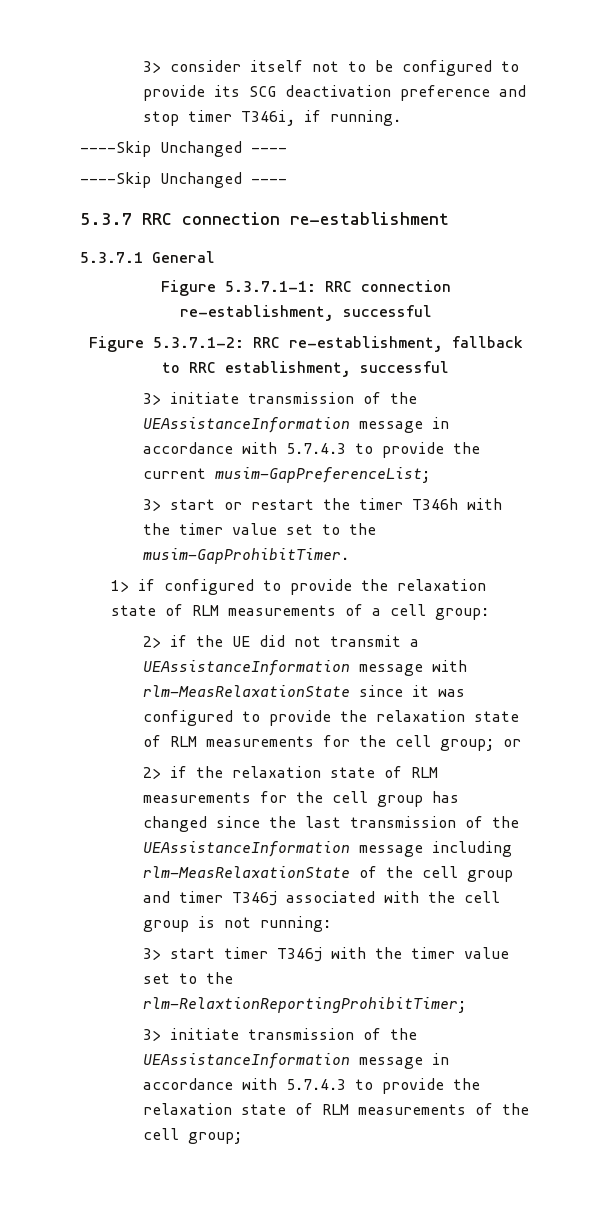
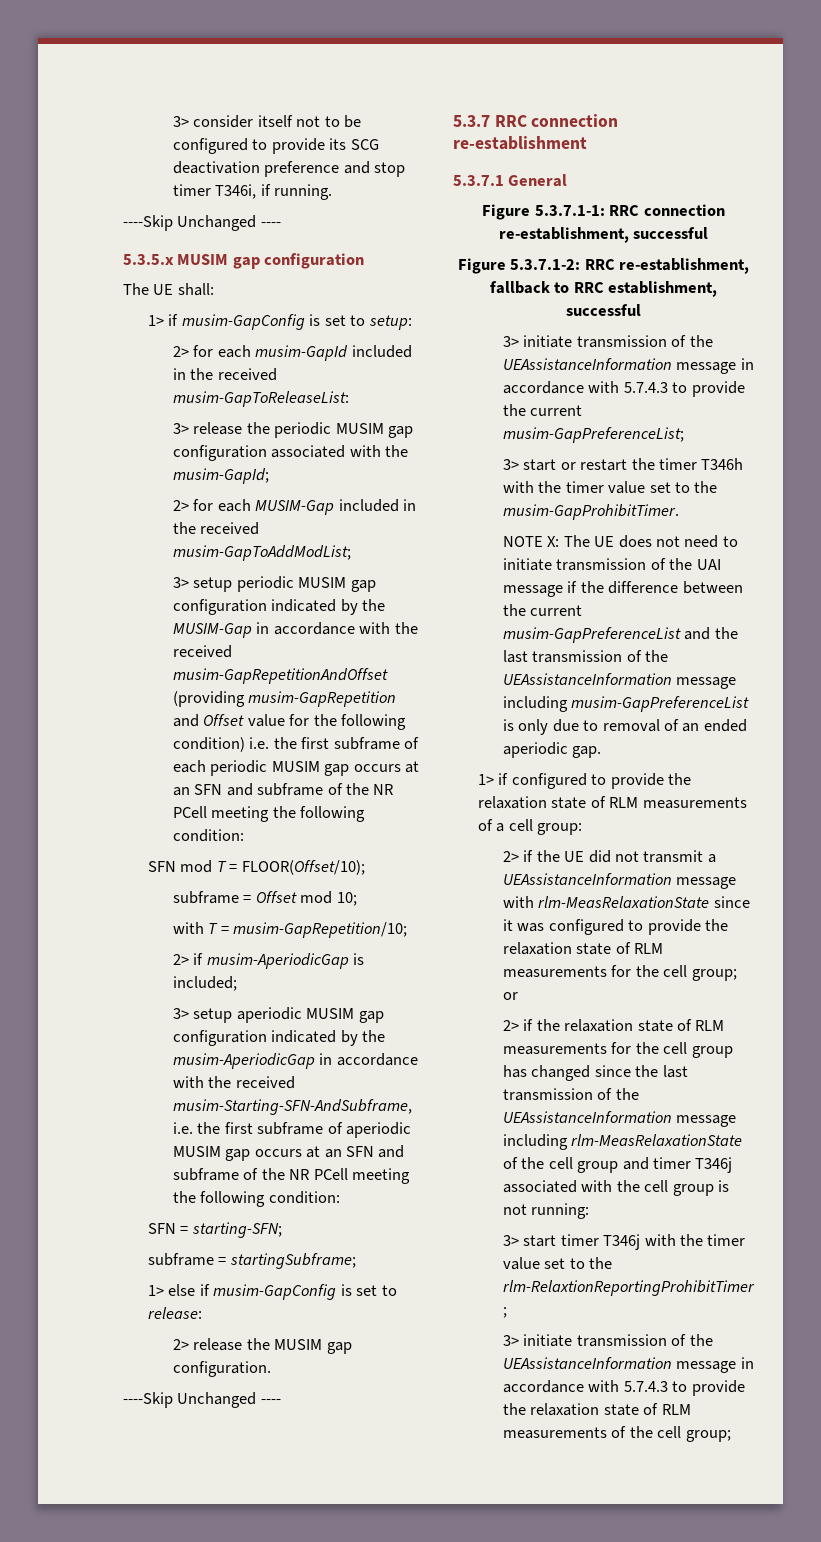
(287, 150) none -> [123,253,365,269] [123,283,214,296] [147,314,412,330] [172,345,412,361] [172,368,277,381] [172,391,349,407] [172,422,413,438] [172,445,409,461] [172,468,269,484] [172,499,416,515] [172,522,260,535] [172,545,351,561] [172,576,376,592] [172,599,386,615] [172,622,418,638] [172,645,232,658] [172,668,388,684] [172,691,397,707] [172,714,406,730] [172,737,419,752] [172,760,419,776] [172,783,394,796] [172,806,366,822] [172,829,244,842] [147,860,365,875] [172,891,357,906] [172,922,408,938] [172,953,365,969] [172,976,237,991] [172,1007,384,1023] [172,1030,386,1046] [172,1053,418,1069] [172,1076,295,1089] [172,1099,412,1115] [172,1122,411,1138] [172,1145,405,1161] [172,1168,410,1184] [172,1191,340,1207] [147,1222,282,1238] [147,1253,356,1269] [147,1284,397,1300] [147,1307,202,1319] [172,1338,352,1354] [172,1361,271,1377] // 5.3.5.x MUSIM gap configuration // The UE shall: // 1> if musim-GapConfig is set to setup: // 2> for each musim-GapId included in the received musim-GapToReleaseList: // 3> release the periodic MUSIM gap configuration associated with the musim-GapId; // 2> for each MUSIM-Gap included in the received musim-GapToAddModList; // 3> setup periodic MUSIM gap configuration indicated by the MUSIM-Gap in accordance with the received musim-GapRepetitionAndOffset (providing musim-GapRepetition and Offset value for the following condition) i.e. the first subframe of each periodic MUSIM gap occurs at an SFN and subframe of the NR PCell meeting the following condition: // SFN mod T = FLOOR(Offset/10); // subframe = Offset mod 10; // with T = musim-GapRepetition/10; // 2> if musim-AperiodicGap is included; // 3> setup aperiodic MUSIM gap configuration indicated by the musim-AperiodicGap in accordance with the received musim-Starting-SFN-AndSubframe, i.e. the first subframe of aperiodic MUSIM gap occurs at an SFN and subframe of the NR PCell meeting the following condition: // SFN = starting-SFN; // subframe = startingSubframe; // 1> else if musim-GapConfig is set to release: // 2> release the MUSIM gap configuration.
(349, 556) none -> [502,535,738,548] [502,558,721,571] [502,581,743,597] [502,604,583,616] [502,627,738,643] [502,650,669,663] [502,673,737,689] [502,696,750,712] [502,719,747,735] [502,742,602,758] // NOTE X: The UE does not need to initiate transmission of the UAI message if the difference between the current musim-GapPreferenceList and the last transmission of the UEAssistanceInformation message including musim-GapPreferenceList is only due to removal of an ended aperiodic gap.

